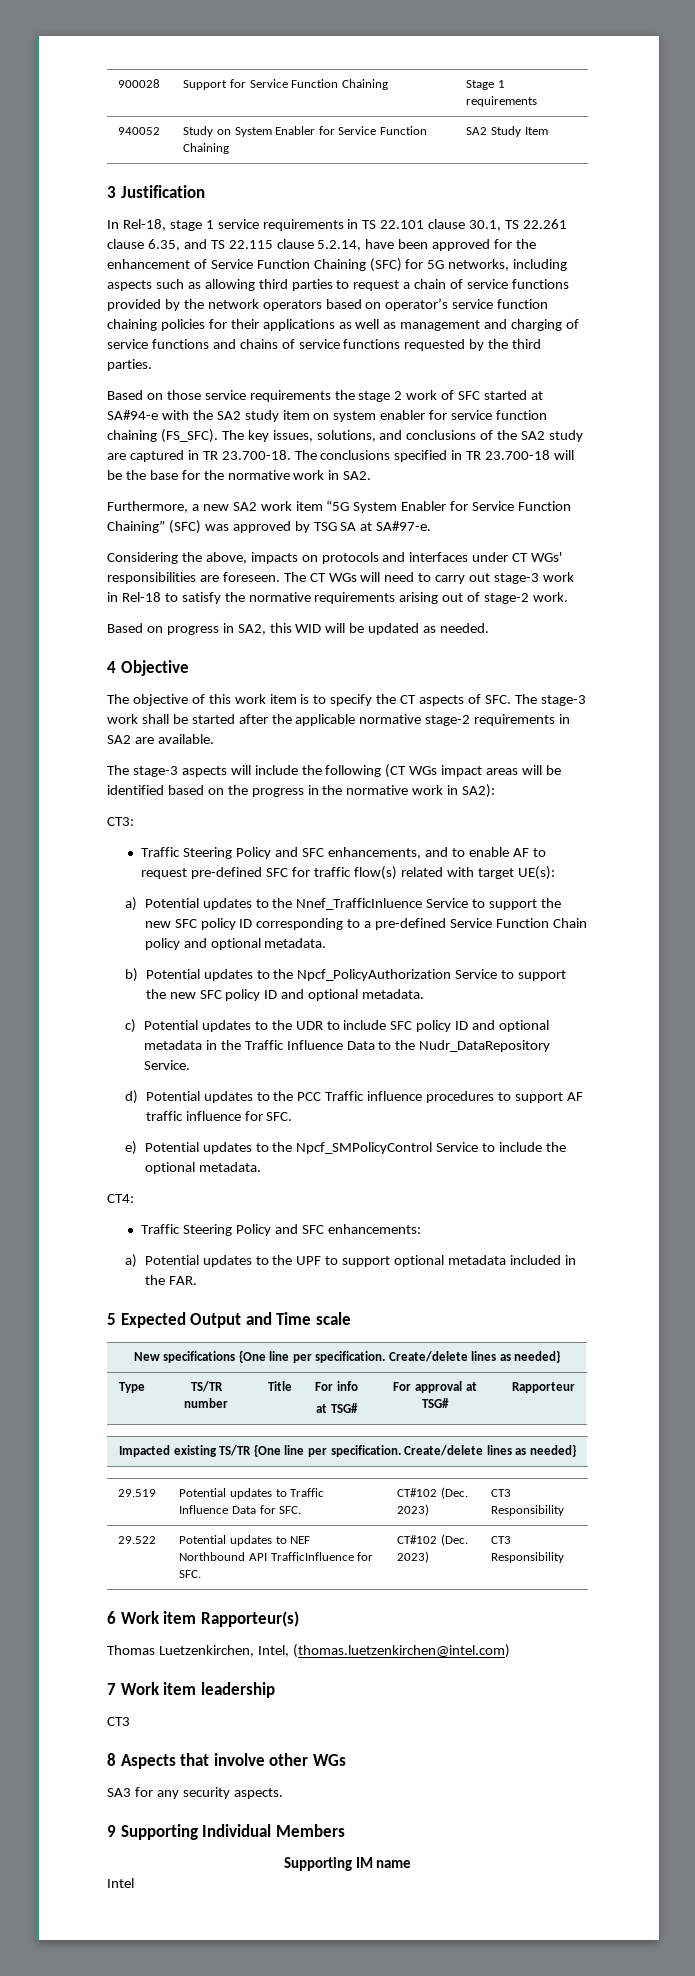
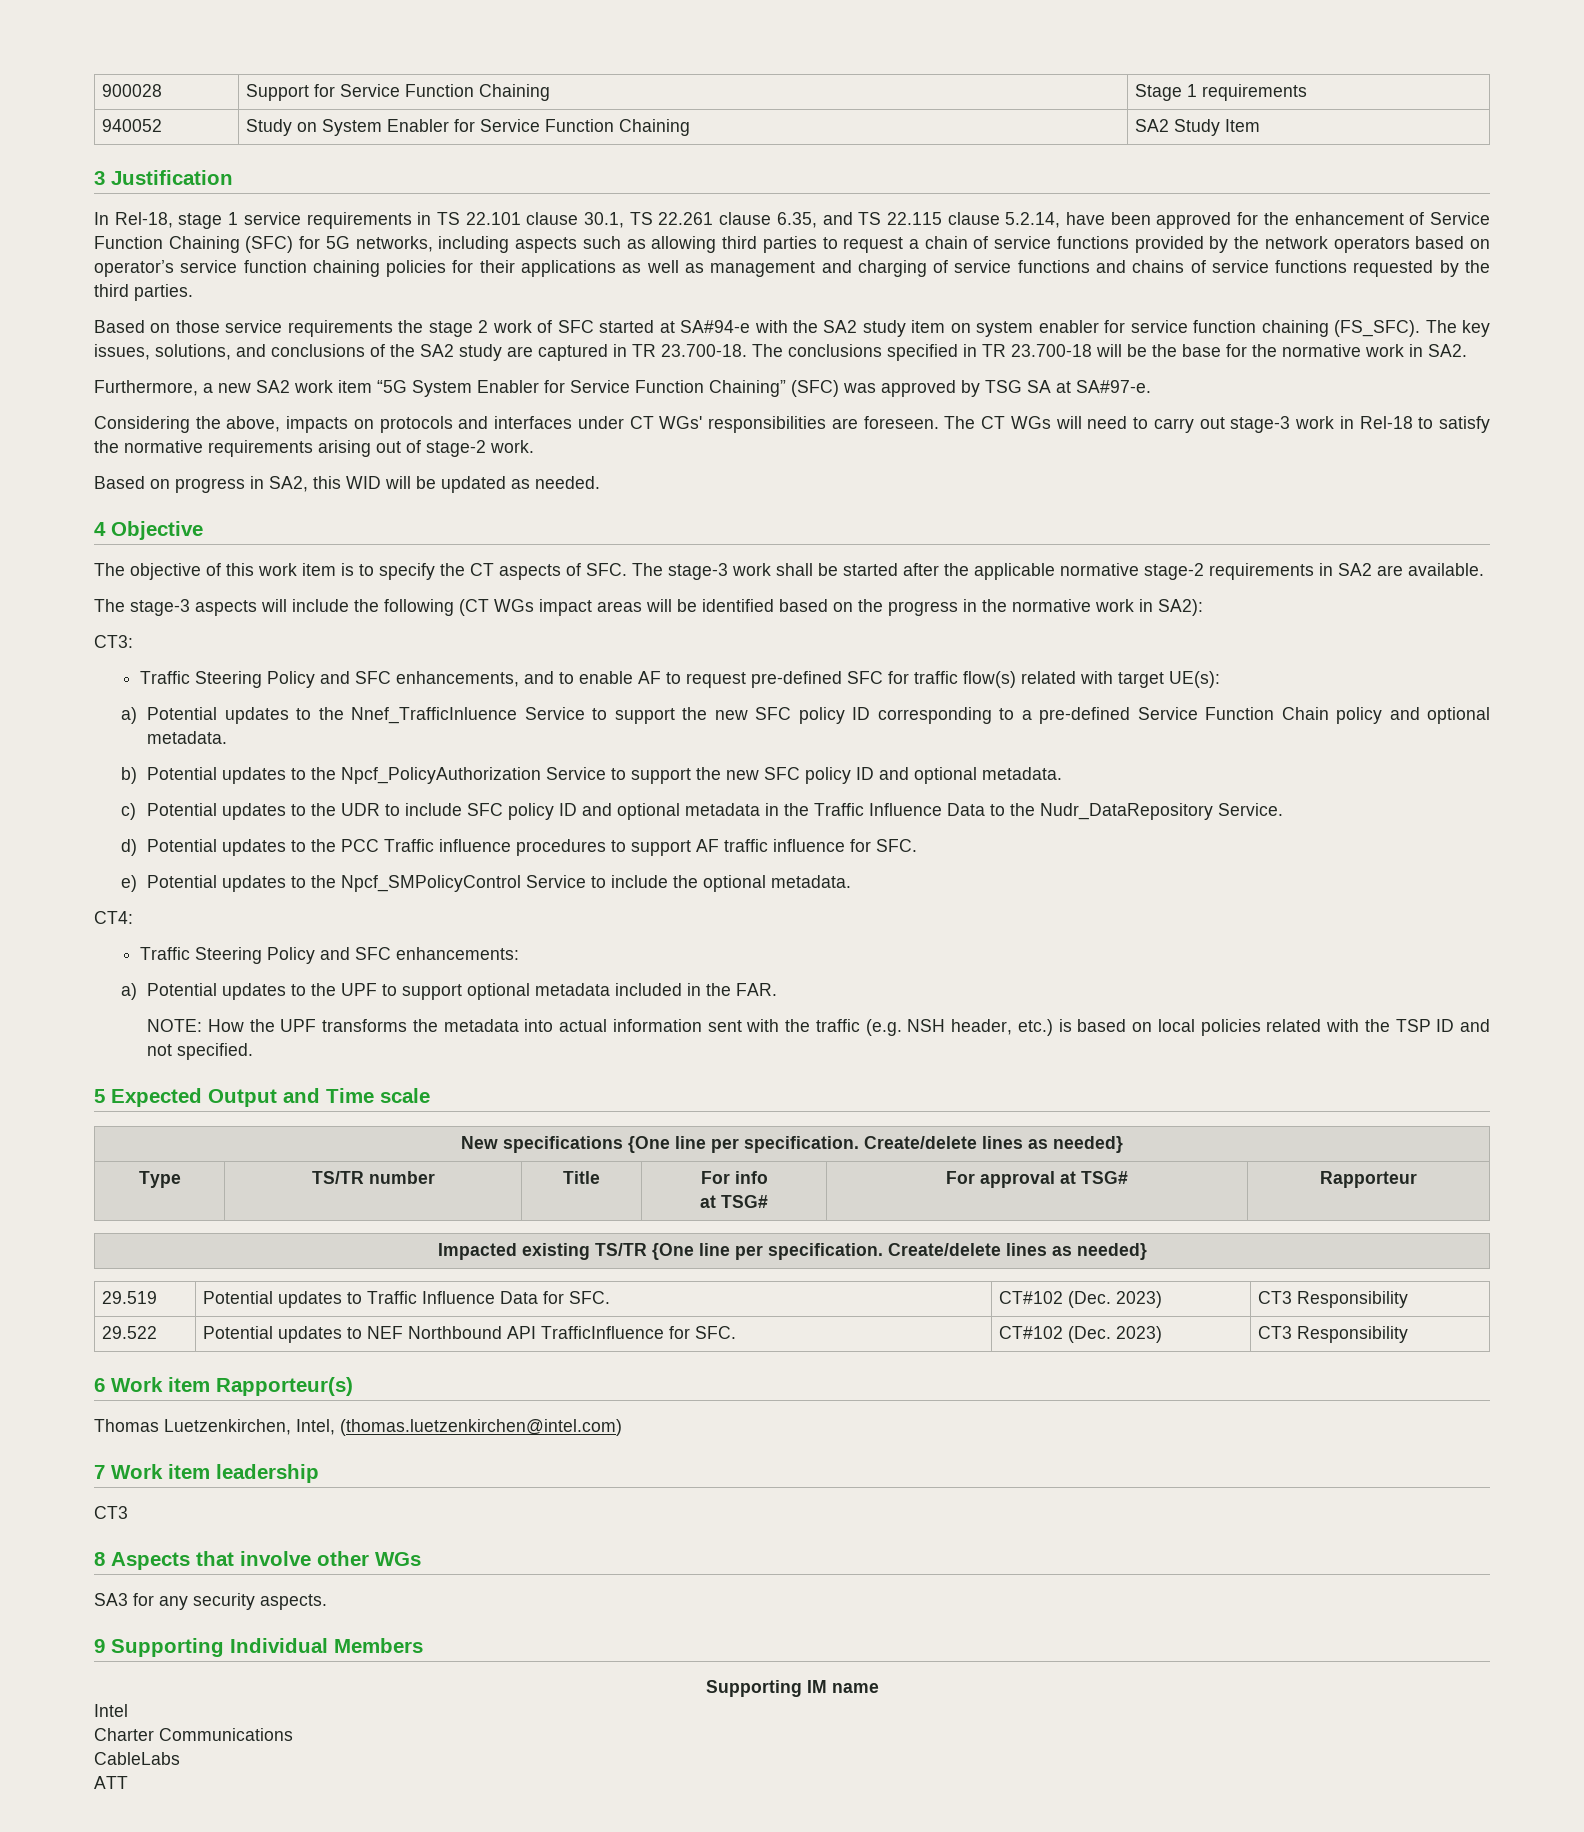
(197, 1280) none -> [147,1019,1490,1036] [147,1043,254,1060] // NOTE: How the UPF transforms the metadata into actual information sent with the traffic (e.g. NSH header, etc.) is based on local policies related with the TSP ID and not specified.
(134, 1883) none -> [94,1728,293,1741] [94,1752,180,1765] [94,1776,128,1789] // Charter Communications // CableLabs // ATT

